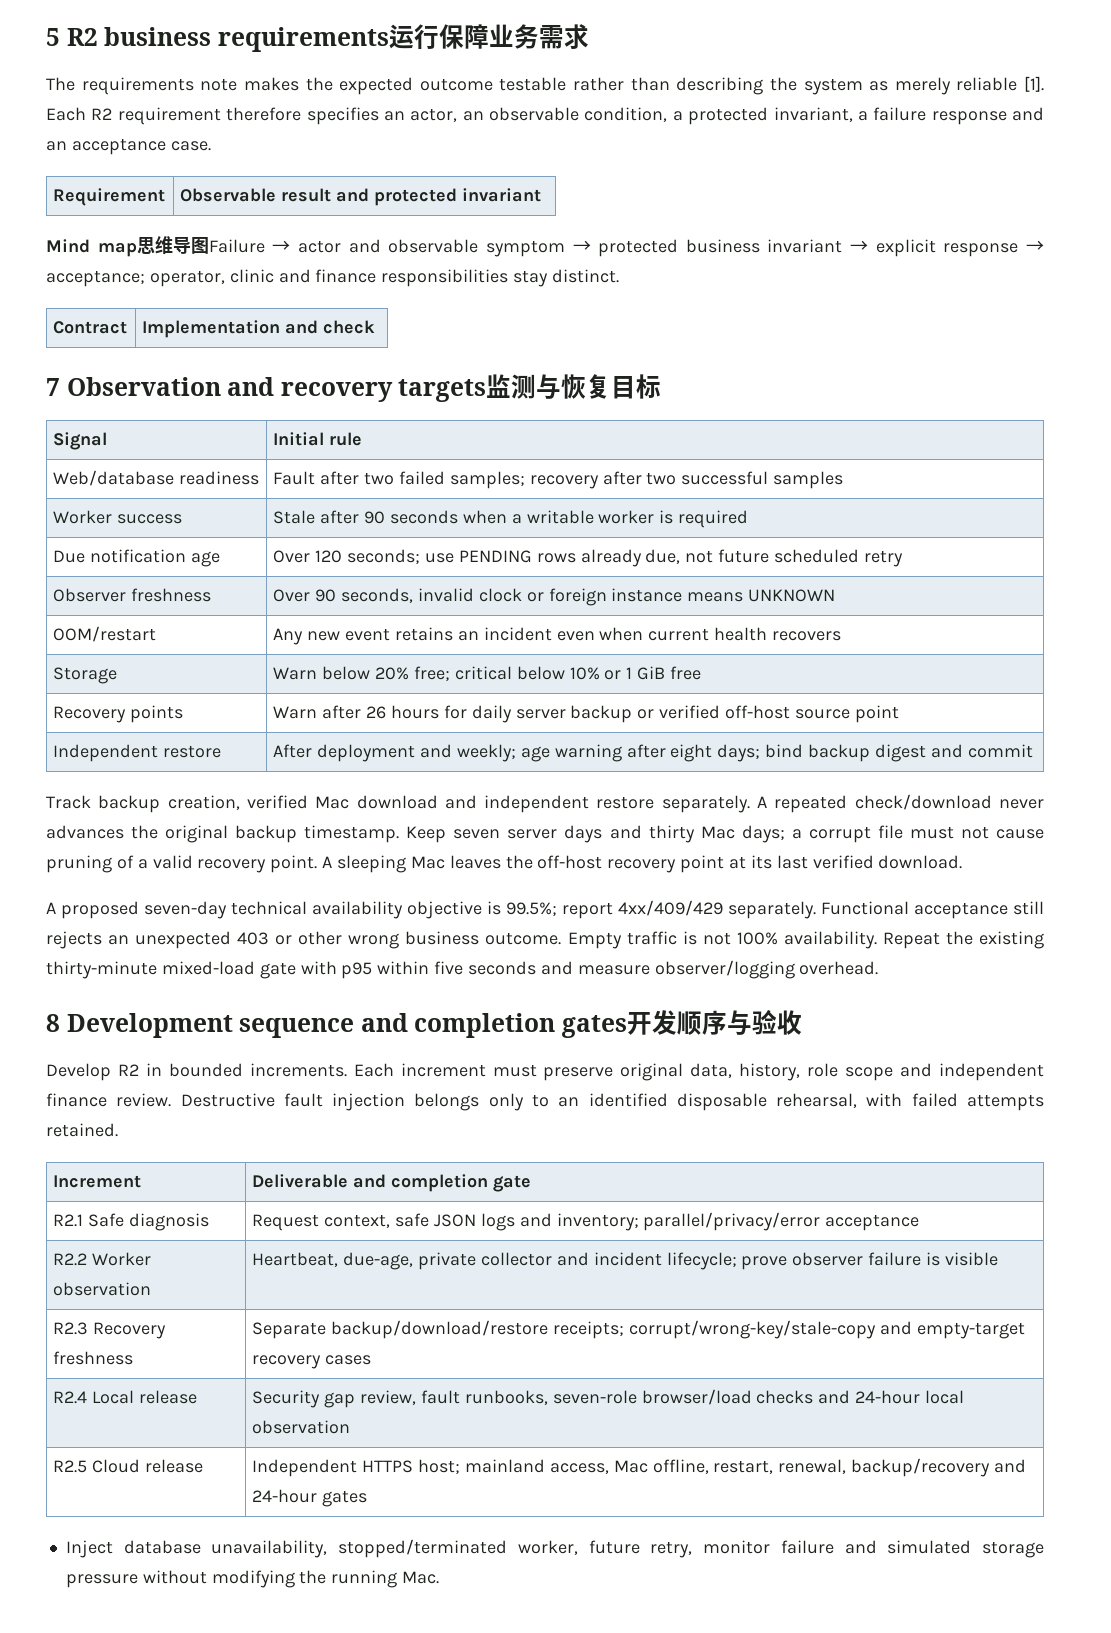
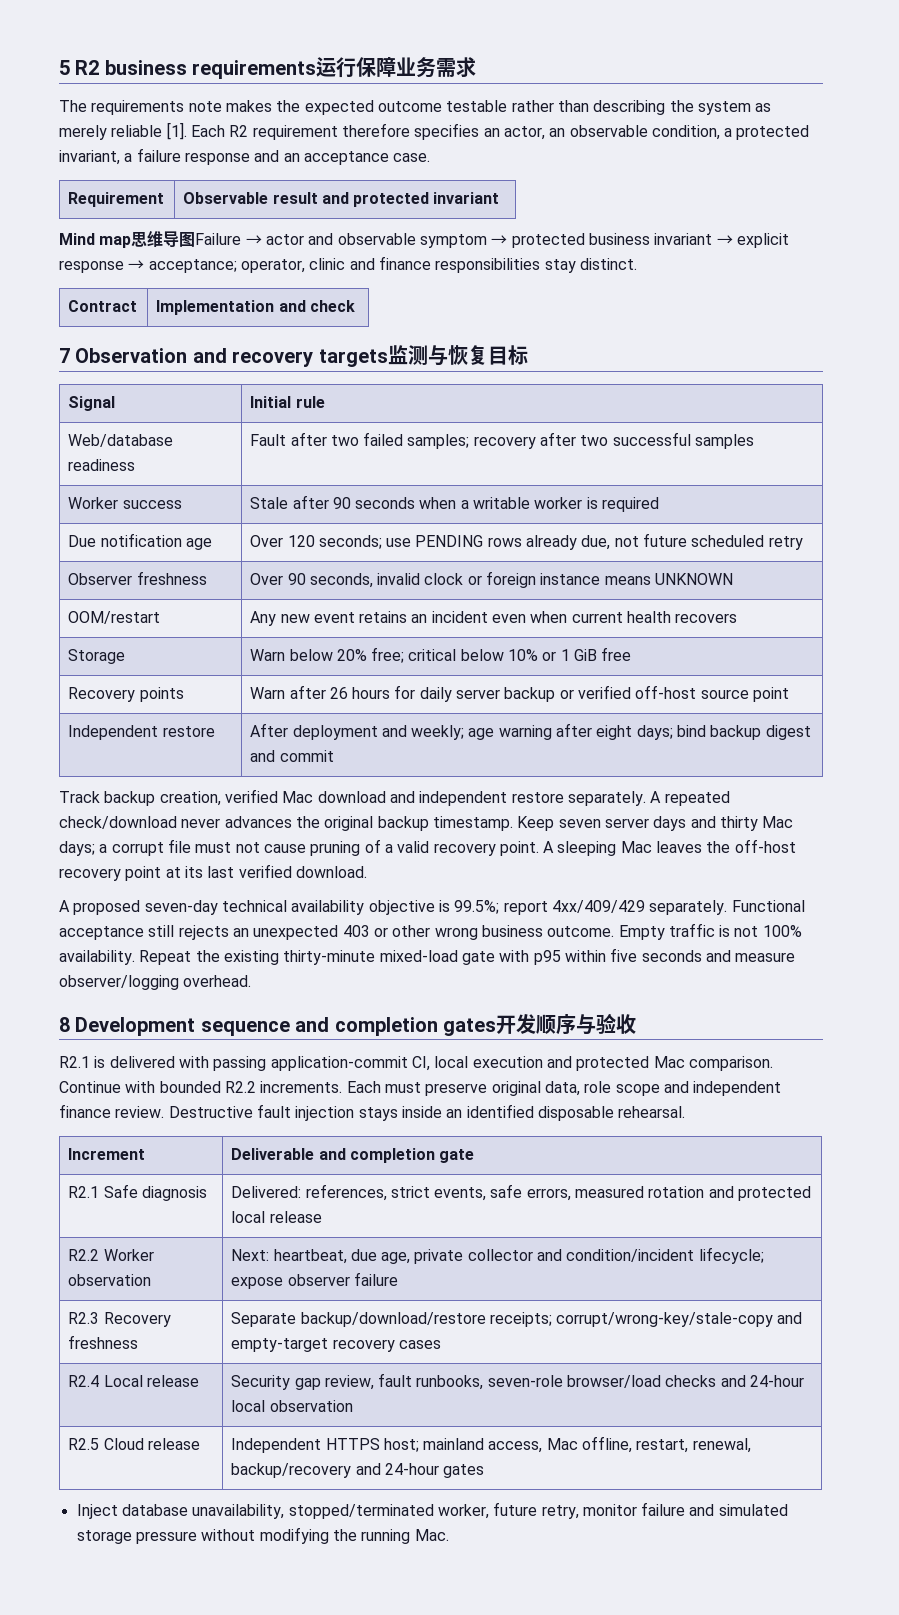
[46,1063,243,1081] Develop R2 in bounded -> [59,1056,773,1071] [59,1081,256,1093] R2.1 is delivered with passing application-commit CI, local execution and protected Mac comparison. Continue with bounded R2.2
[400,1063,486,1077] increment -> (381, 1087) none
[739,1063,801,1081] history, -> (580, 1088) none
[414,1093,1045,1111] [46,1123,118,1137] belongs only to an identified disposable rehearsal, with failed attempts retained. -> [358,1104,686,1121] stays inside an identified disposable rehearsal.
[252,1212,920,1231] [53,1252,152,1266] [53,1282,152,1296] [252,1252,788,1270] Request context, safe JSON logs and inventory; parallel/privacy/error acceptance // R2.2 Worker observation | Heartbeat, due-age, private collector and incident lifecycle; prove -> [231,1184,812,1201] [231,1211,322,1223] [68,1249,154,1261] [68,1274,152,1286] [231,1247,764,1264] [231,1277,284,1289] Delivered: references, strict events, safe errors, measured rotation and protected local release // R2.2 Worker observation | Next: heartbeat, due age, private collector and condition/incident lifecycle; expose
[926,1252,998,1266] is visible -> (398, 1279) none

